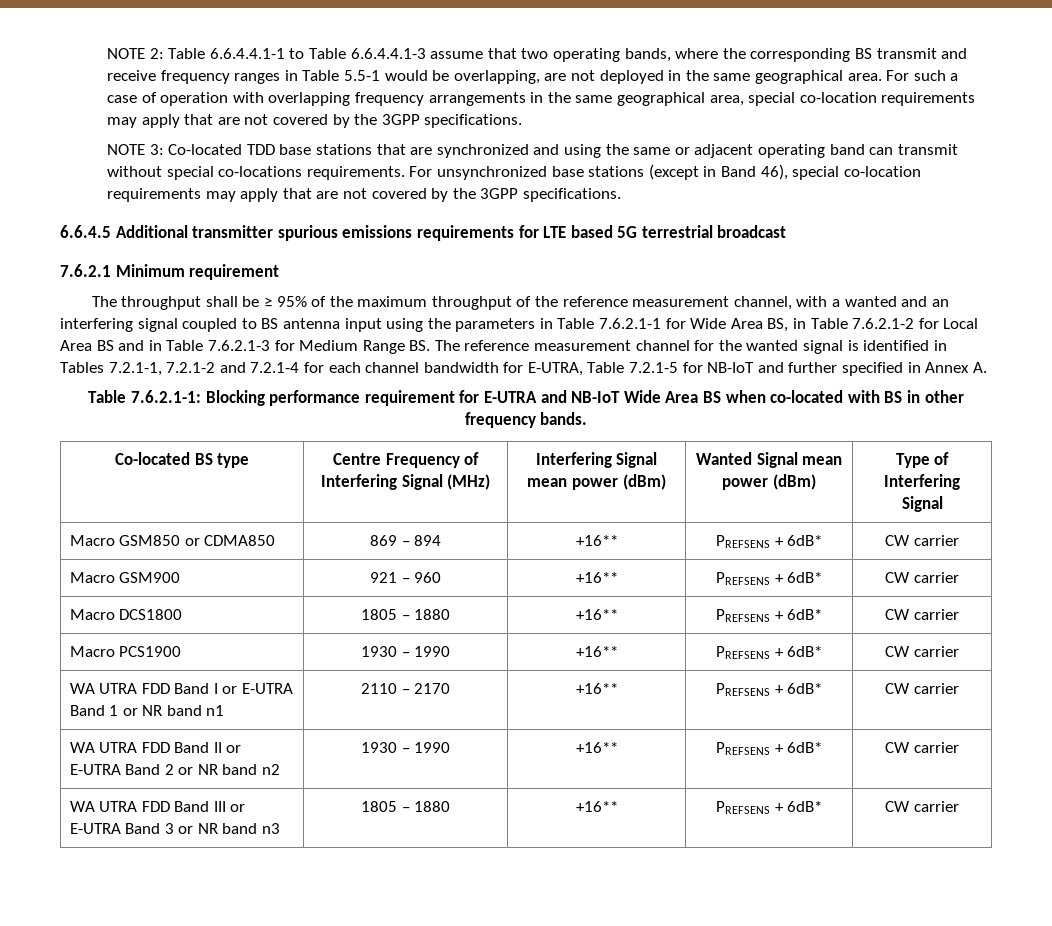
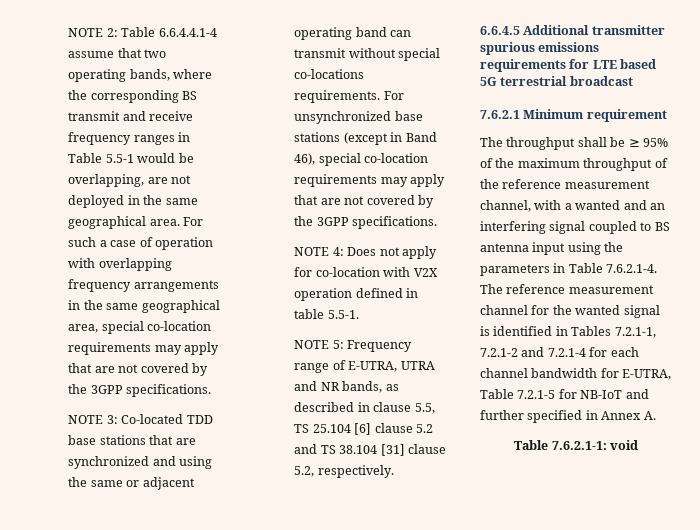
[209,48,426,59] 6.6.4.4.1-1 to Table 6.6.4.4.1-3 -> [158,28,217,37] 6.6.4.4.1-4
(622, 195) none -> [294,246,437,259] [294,267,438,277] [294,288,419,301] [294,309,359,319] [294,340,413,352] [294,360,435,373] [294,381,399,393] [294,402,435,414] [294,423,433,435] [294,444,446,456] [294,465,394,478] // NOTE 4: Does not apply for co-location with V2X operation defined in table 5.5-1. // NOTE 5: Frequency range of E-UTRA, UTRA and NR bands, as described in clause 5.5, TS 25.104 [6] clause 5.2 and TS 38.104 [31] clause 5.2, respectively.
[599,318,979,332] [60,340,431,354] 7.6.2.1-1 for Wide Area BS, in Table 7.6.2.1-2 for Local Area BS and in Table 7.6.2.1-3 for Medium Range BS. -> [606,264,658,273] 7.6.2.1-4.
[205,390,964,406] [464,412,588,428] [114,452,250,468] [332,452,480,468] [320,474,491,490] [535,452,658,468] [527,474,666,490] [695,452,843,468] [722,474,816,490] [895,452,950,468] [884,474,960,490] [901,496,943,512] [69,535,276,546] [369,535,442,546] [575,535,618,546] [715,535,823,548] [885,535,959,546] [69,572,181,583] [369,572,442,583] [575,572,618,583] [715,572,823,585] [885,572,959,583] [69,609,183,620] [360,609,451,620] [575,609,618,620] [715,609,823,622] [885,609,959,620] [69,646,182,657] [360,646,451,657] [575,646,618,657] [715,646,823,659] [885,646,959,657] [69,683,294,694] [69,705,225,716] [360,683,451,694] [575,683,618,694] [715,683,823,696] [885,683,959,694] [69,742,242,753] [69,764,281,775] [360,742,451,753] [575,742,618,753] [715,742,823,755] [885,742,959,753] [69,801,246,812] [69,823,281,834] [360,801,451,812] [575,801,618,812] [715,801,823,814] [885,801,959,812] Blocking performance requirement for E-UTRA and NB-IoT Wide Area BS when co-located with BS in other frequency bands. // Co-located BS type | Centre Frequency of Interfering Signal (MHz) | Interfering Signal mean power (dBm) | Wanted Signal mean power (dBm) | Type of Interfering Signal // Macro GSM850 or CDMA850 | 869 – 894 | +16** | PREFSENS + 6dB* | CW carrier // Macro GSM900 | 921 – 960 | +16** | PREFSENS + 6dB* | CW carrier // Macro DCS1800 | 1805 – 1880 | +16** | PREFSENS + 6dB* | CW carrier // Macro PCS1900 | 1930 – 1990 | +16** | PREFSENS + 6dB* | CW carrier // WA UTRA FDD Band I or E-UTRA Band 1 or NR band n1 | 2110 – 2170 | +16** | PREFSENS + 6dB* | CW carrier // WA UTRA FDD Band II or E-UTRA Band 2 or NR band n2 | 1930 – 1990 | +16** | PREFSENS + 6dB* | CW carrier // WA UTRA FDD Band III or E-UTRA Band 3 or NR band n3 | 1805 – 1880 | +16** | PREFSENS + 6dB* | CW carrier -> [609,440,638,450] void

